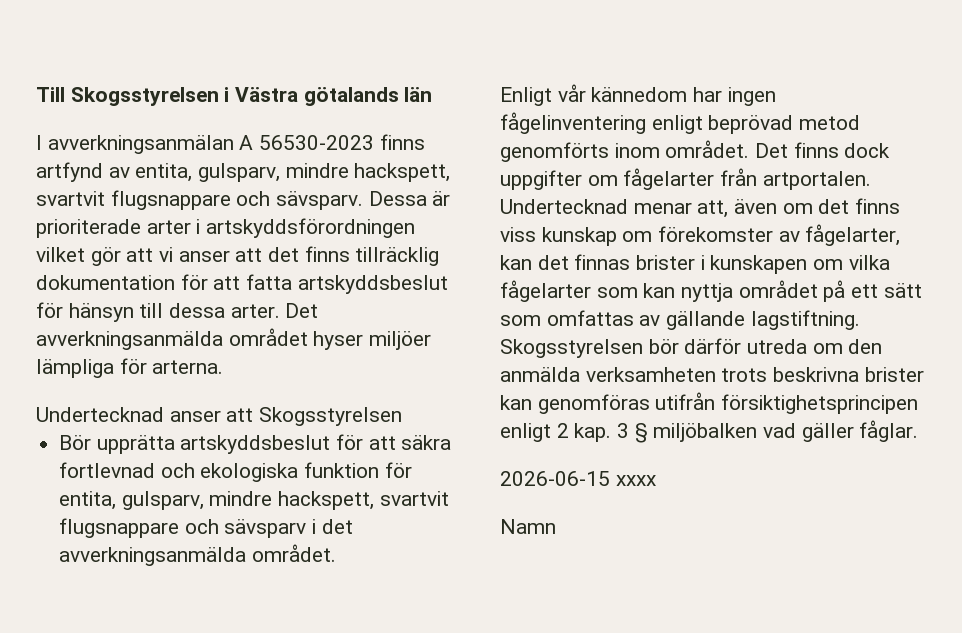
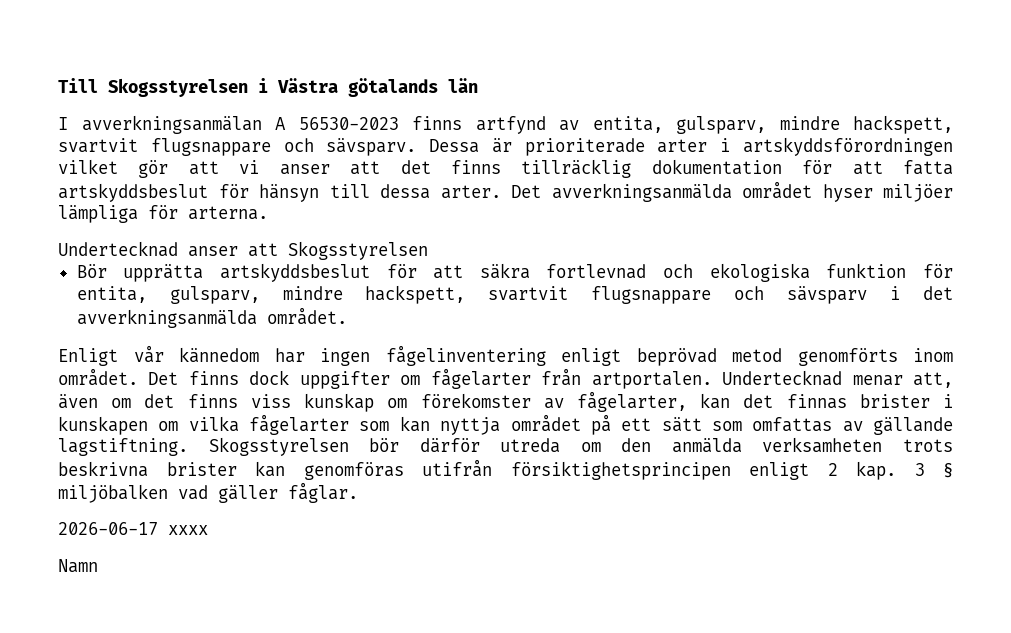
[500,471,610,486] 2026-06-15 -> [58,522,158,535] 2026-06-17

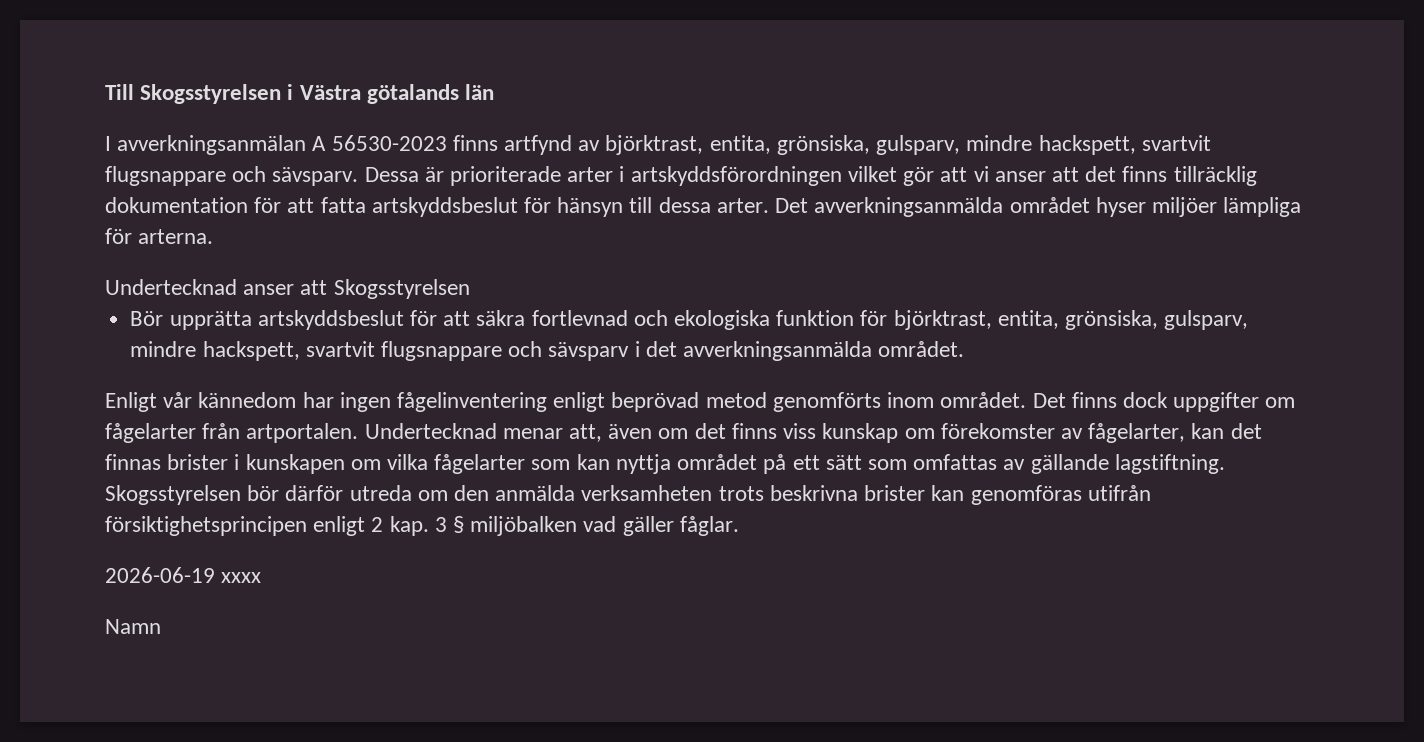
[592,116,663,133] entita, -> [605,135,870,155] björktrast, entita, grönsiska,
[76,286,147,303] entita, -> [893,310,1159,330] björktrast, entita, grönsiska,
[58,522,158,535] 2026-06-17 -> [105,567,215,583] 2026-06-19

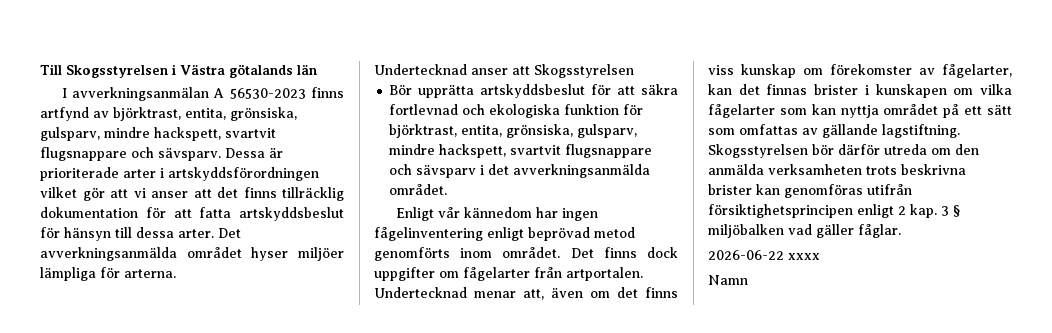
[105,567,215,583] 2026-06-19 -> [708,250,784,260] 2026-06-22

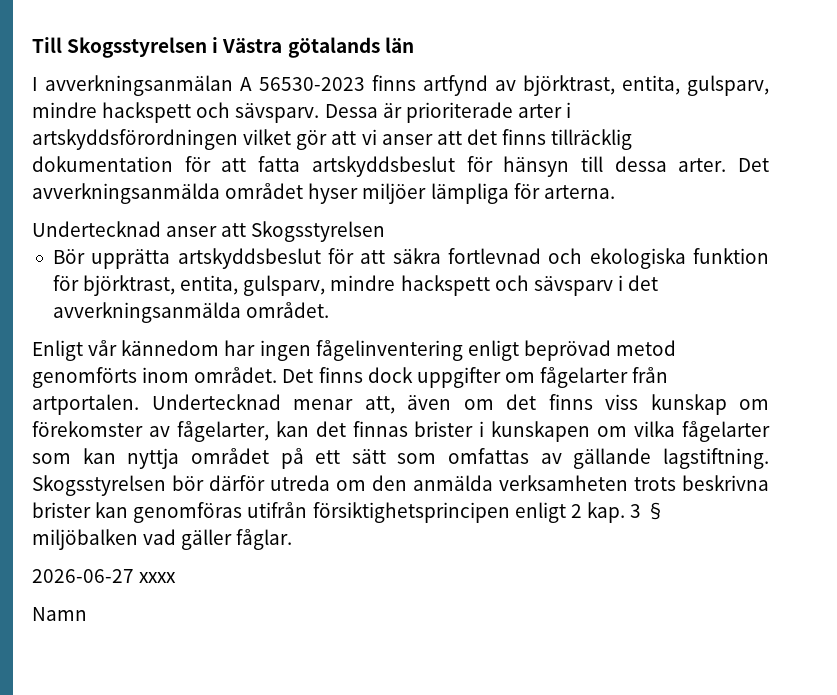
[230,107,297,121] [40,127,276,141] [40,147,127,161] grönsiska, gulsparv, mindre hackspett, svartvit flugsnappare -> [687,75,769,96] [32,102,192,123] gulsparv, mindre hackspett
[506,124,638,138] [389,144,653,158] grönsiska, gulsparv, mindre hackspett, svartvit flugsnappare -> [243,275,490,296] gulsparv, mindre hackspett
[708,250,784,260] 2026-06-22 -> [32,569,134,583] 2026-06-27

